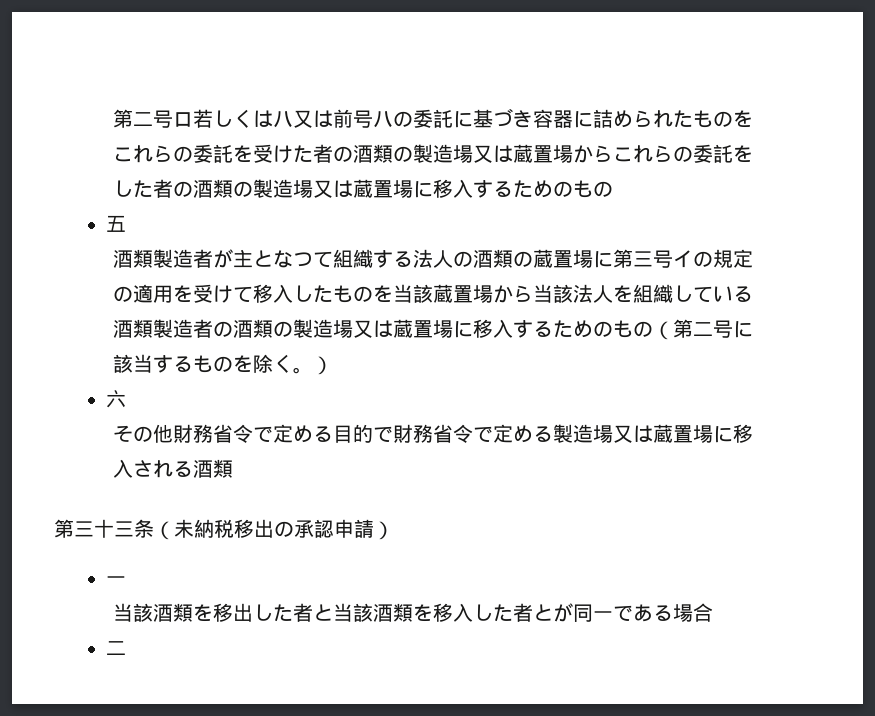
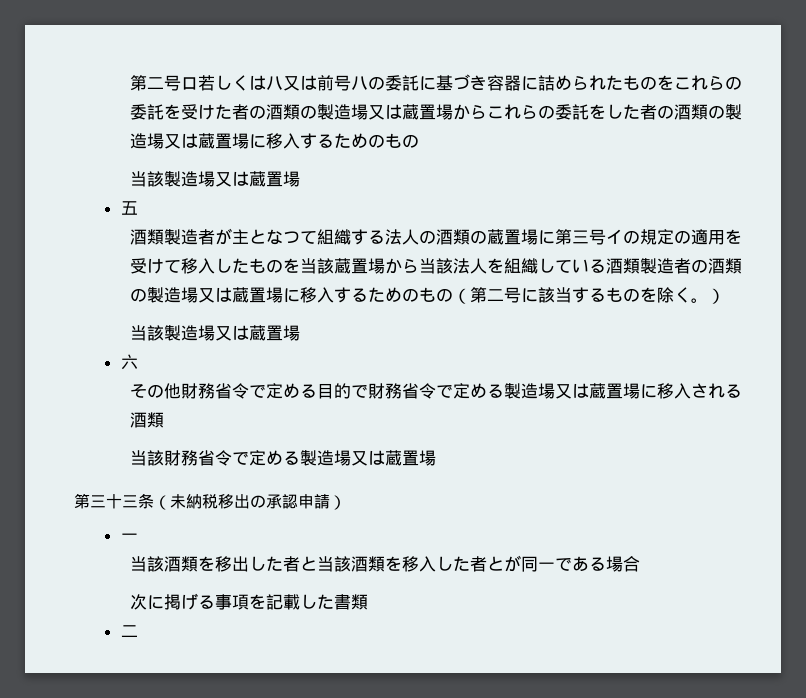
(614, 189) none -> [129,171,300,187] // 当該製造場又は蔵置場
(334, 365) none -> [129,325,300,341] // 当該製造場又は蔵置場
(234, 468) none -> [129,450,436,466] // 当該財務省令で定める製造場又は蔵置場
(714, 612) none -> [129,593,368,610] // 次に掲げる事項を記載した書類

